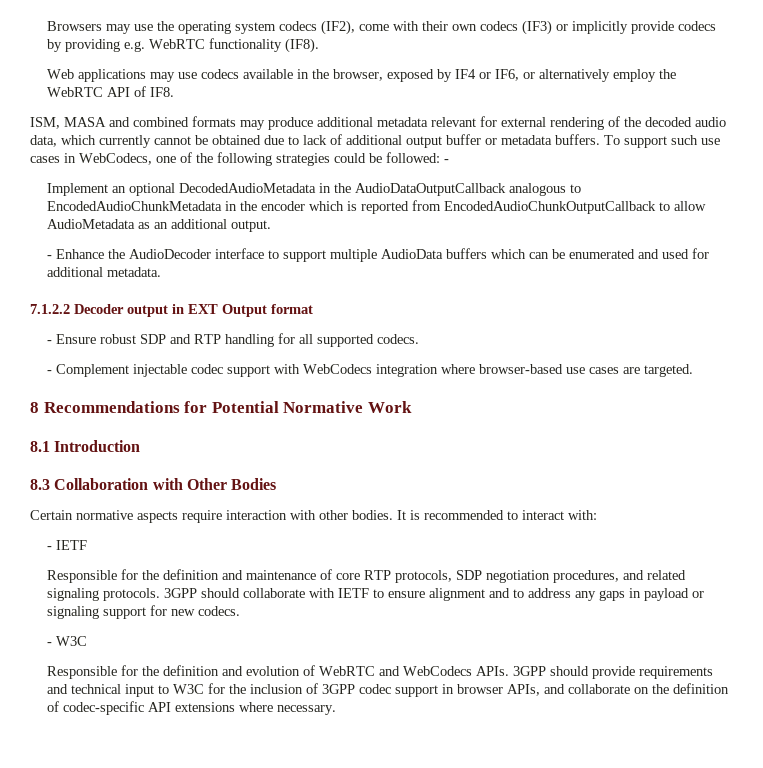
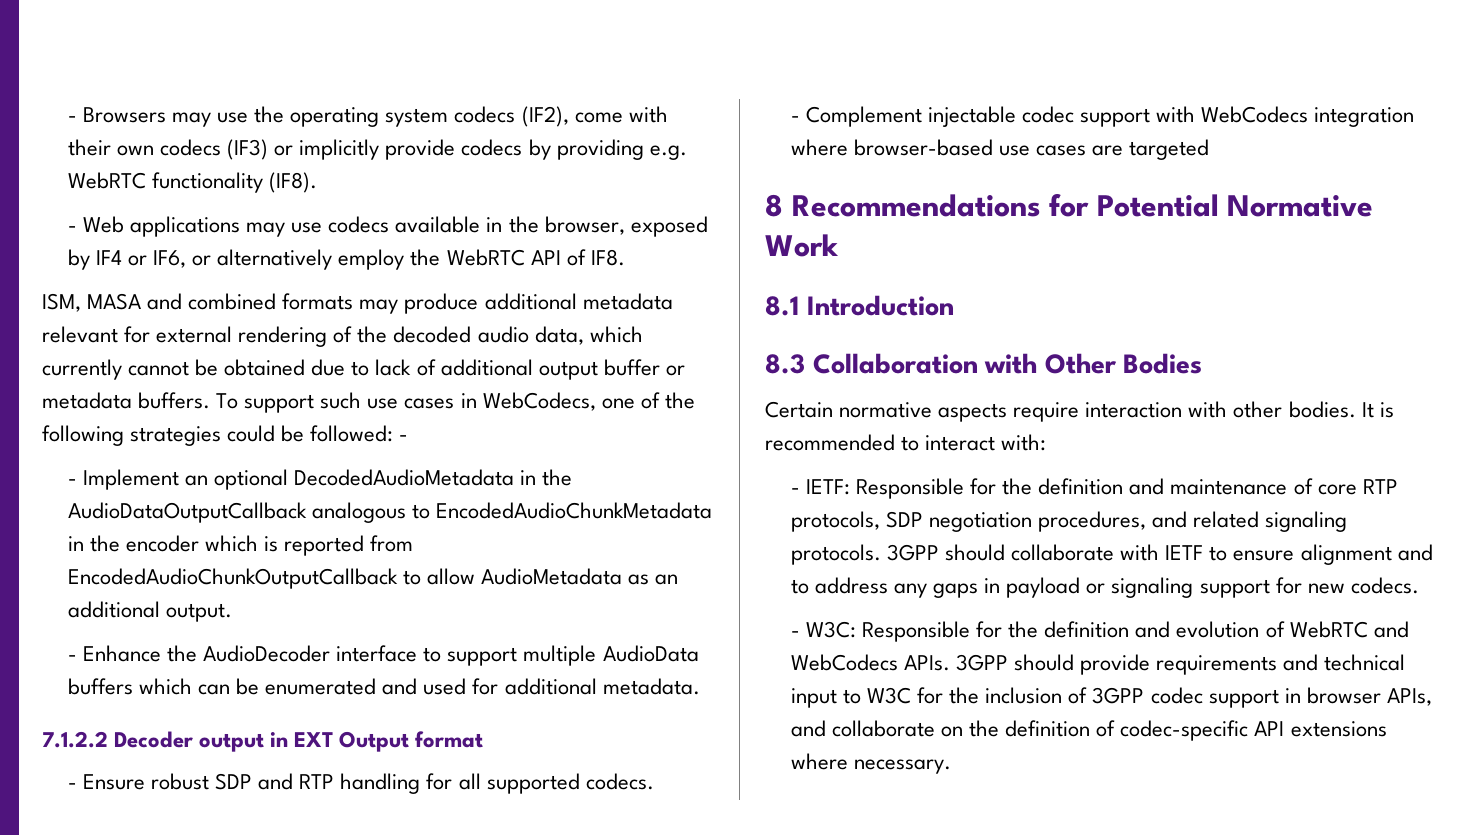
(46, 26) none -> [67,116,77,122] -
(319, 45) none -> [67,226,77,232] -
(449, 161) none -> [67,479,77,485] -
[643,364,693,377] targeted. -> [1129,139,1210,160] targeted
[55,540,87,550] IETF // -> [805,479,850,495] IETF:
[55,636,87,646] W3C // -> [805,621,856,638] W3C:

